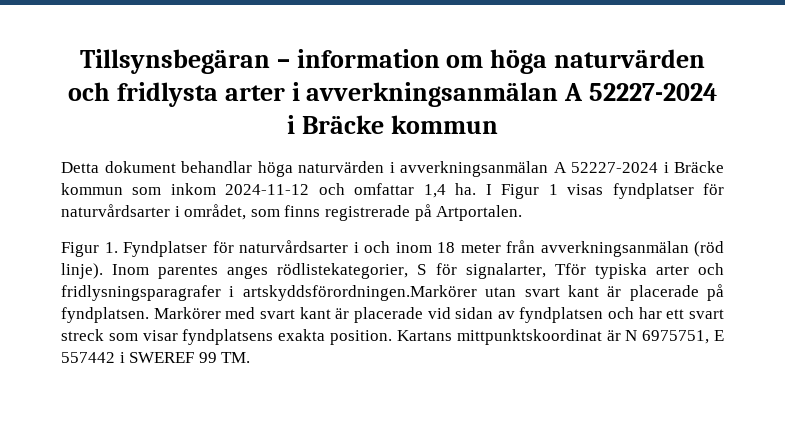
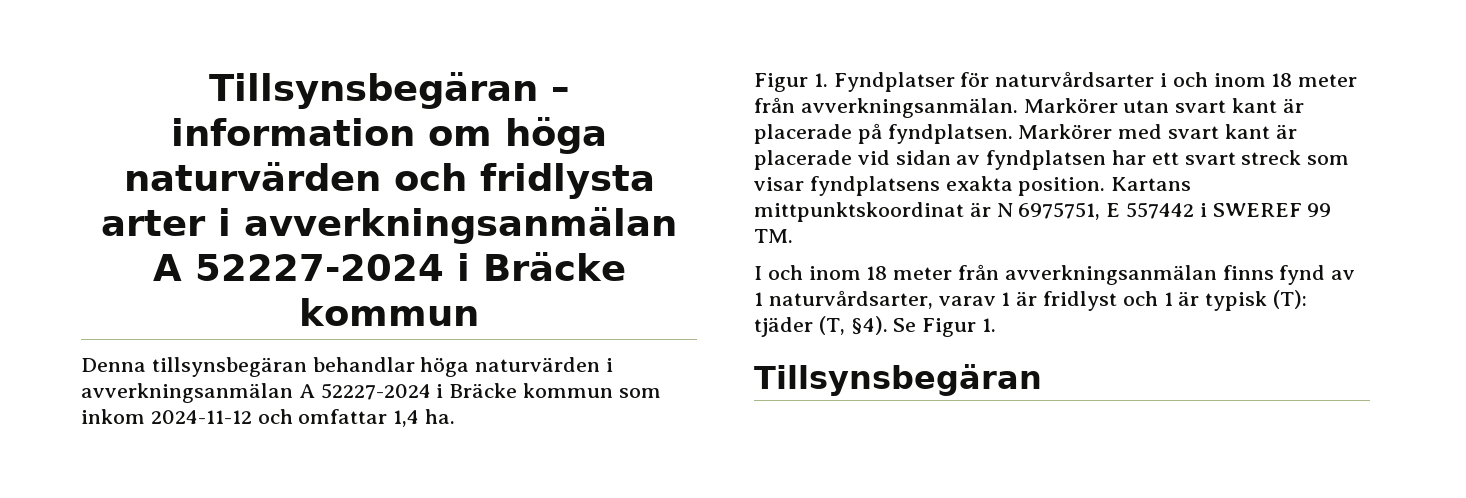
[61,161,176,173] Detta dokument -> [81,357,307,377] Denna tillsynsbegäran
[485,183,724,199] [61,204,523,221] I Figur 1 visas fyndplatser för naturvårdsarter i området, som finns registrerade på Artportalen. -> (456, 416) none
[540,241,724,257] [61,263,724,279] [61,285,477,301] avverkningsanmälan (röd linje). Inom parentes anges rödlistekategorier, S för signalarter, Tför typiska arter och fridlysningsparagrafer i artskyddsförordningen.Markörer -> [800,98,1118,118] avverkningsanmälan. Markörer
[608,307,635,319] och -> (1107, 160) none
(251, 357) none -> [754,264,1356,285] [754,290,1308,311] [754,316,997,337] [754,364,1042,396] // I och inom 18 meter från avverkningsanmälan finns fynd av 1 naturvårdsarter, varav 1 är fridlyst och 1 är typisk (T): tjäder (T, §4). Se Figur 1. // Tillsynsbegäran

